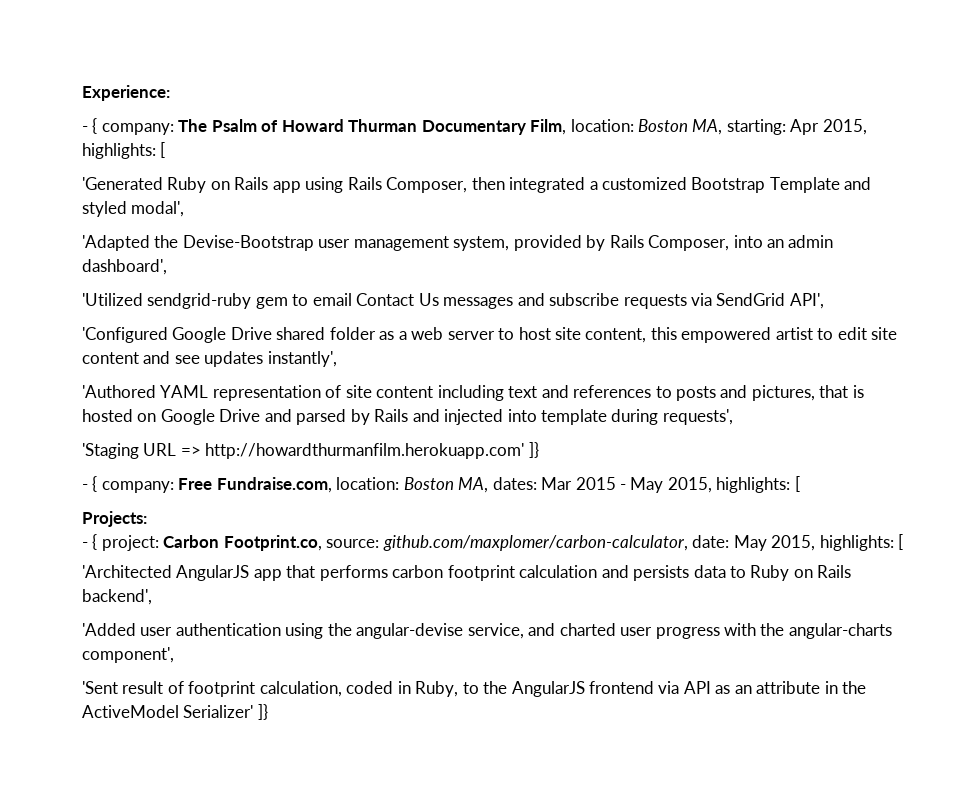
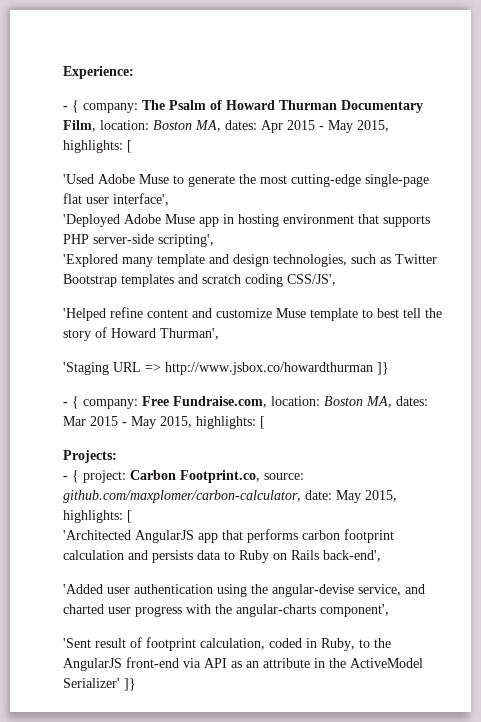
[726,119,867,135] [81,142,166,159] [81,177,872,193] [81,201,185,217] [81,235,834,251] [81,259,167,275] [81,293,824,309] [81,327,898,343] [81,351,337,367] [81,385,864,401] [81,409,733,425] starting: Apr 2015, highlights: [ // 'Generated Ruby on Rails app using Rails Composer, then integrated a customized Bootstrap Template and styled modal', // 'Adapted the Devise-Bootstrap user management system, provided by Rails Composer, into an admin dashboard', // 'Utilized sendgrid-ruby gem to email Contact Us messages and subscribe requests via SendGrid API', // 'Configured Google Drive shared folder as a web server to host site content, this empowered artist to edit site content and see updates instantly', // 'Authored YAML representation of site content including text and references to posts and pictures, that is hosted on Google Drive and parsed by Rails and injected into template during requests', -> [225,120,390,133] [63,140,133,153] [63,174,430,187] [63,193,170,206] [63,214,431,227] [63,234,215,247] [63,254,438,267] [63,274,337,287] [63,307,443,321] [63,327,220,341] dates: Apr 2015 - May 2015, highlights: [ // 'Used Adobe Muse to generate the most cutting-edge single-page flat user interface', // 'Deployed Adobe Muse app in hosting environment that supports PHP server-side scripting', // 'Explored many template and design technologies, such as Twitter Bootstrap templates and scratch coding CSS/JS', // 'Helped refine content and customize Muse template to best tell the story of Howard Thurman',
[205,443,525,459] http://howardthurmanfilm.herokuapp.com' -> [165,362,374,375] http://www.jsbox.co/howardthurman
[81,589,152,605] backend', -> [323,550,382,562] back-end',
[588,681,654,694] frontend -> [126,657,180,668] front-end

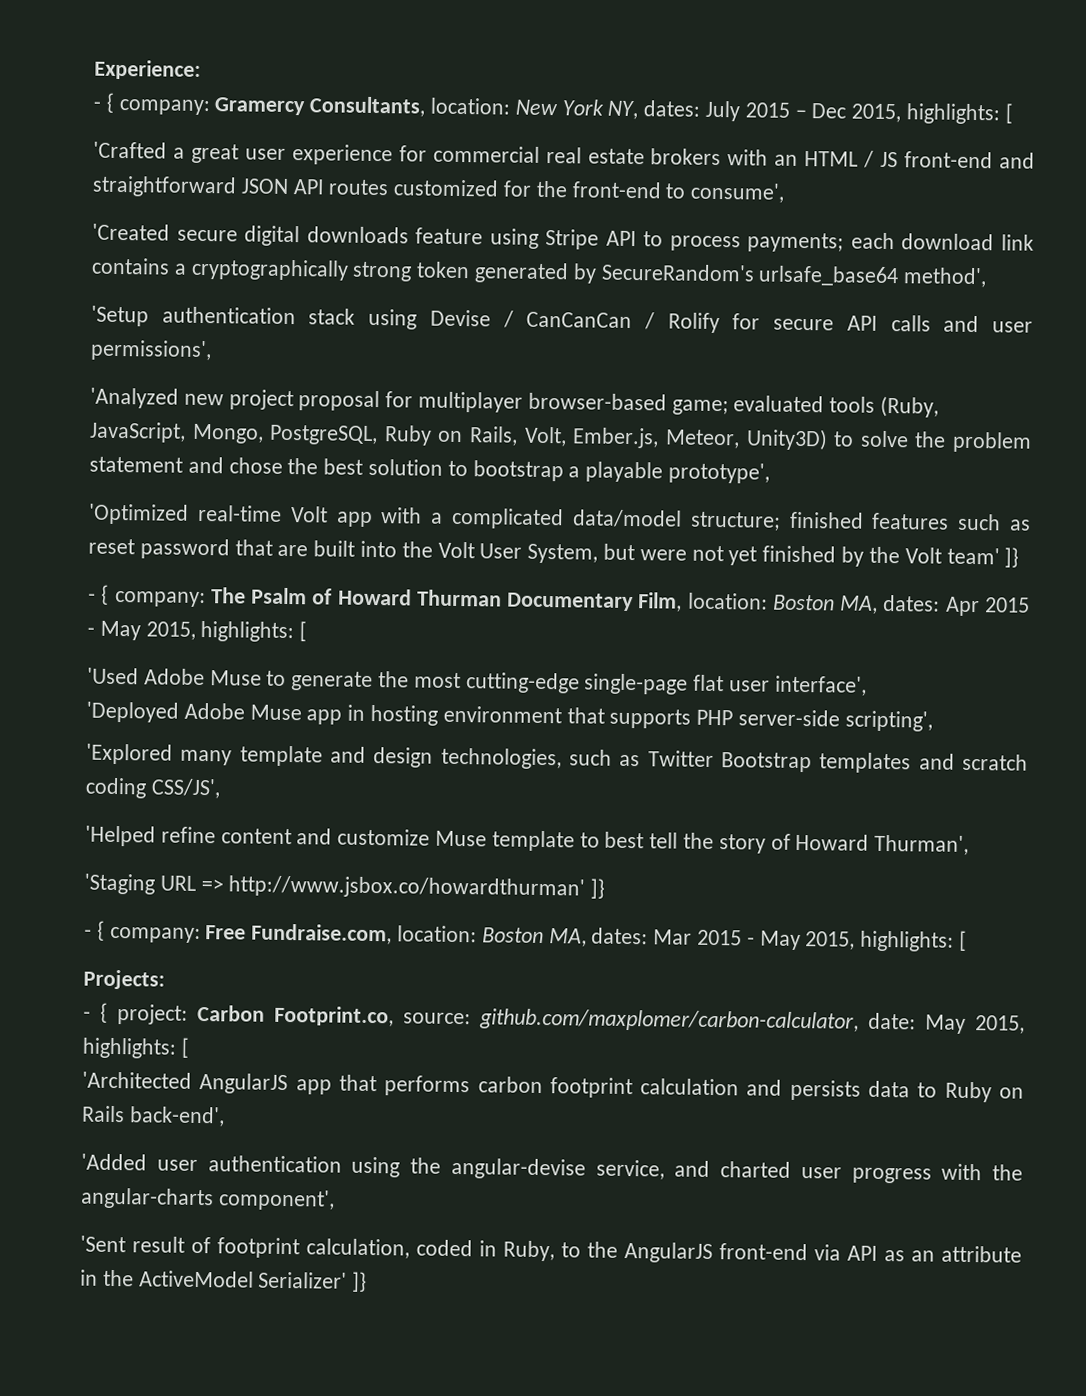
(135, 72) none -> [93,92,1013,125] [93,141,1035,169] [92,175,786,203] [92,223,1035,253] [91,257,988,288] [91,305,1034,334] [90,339,213,362] [90,387,940,418] [89,421,1032,453] [89,456,771,484] [89,503,1031,531] [88,538,1020,568] // - { company: Gramercy Consultants, location: New York NY, dates: July 2015 – Dec 2015, highlights: [ // 'Crafted a great user experience for commercial real estate brokers with an HTML / JS front-end and straightforward JSON API routes customized for the front-end to consume', // 'Created secure digital downloads feature using Stripe API to process payments; each download link contains a cryptographically strong token generated by SecureRandom's urlsafe_base64 method', // 'Setup authentication stack using Devise / CanCanCan / Rolify for secure API calls and user permissions', // 'Analyzed new project proposal for multiplayer browser-based game; evaluated tools (Ruby, JavaScript, Mongo, PostgreSQL, Ruby on Rails, Volt, Ember.js, Meteor, Unity3D) to solve the problem statement and chose the best solution to bootstrap a playable prototype', // 'Optimized real-time Volt app with a complicated data/model structure; finished features such as reset password that are built into the Volt User System, but were not yet finished by the Volt team' ]}
[165,362,374,375] http://www.jsbox.co/howardthurman -> [228,875,586,900] http://www.jsbox.co/howardthurman'

